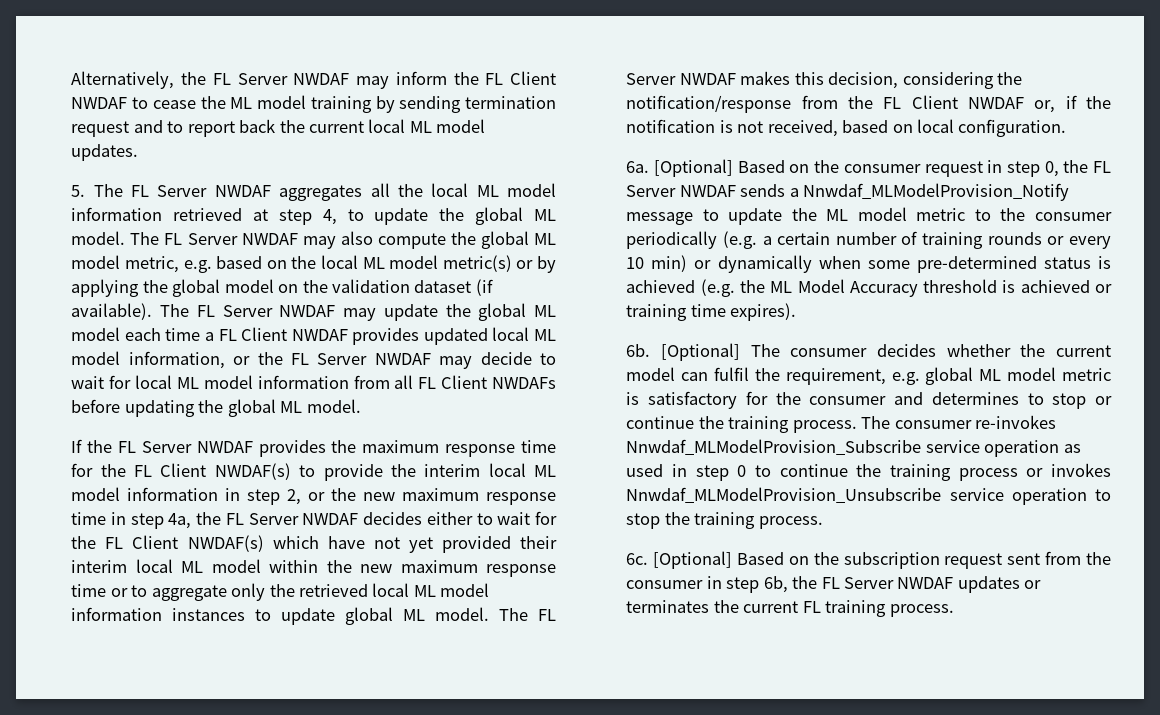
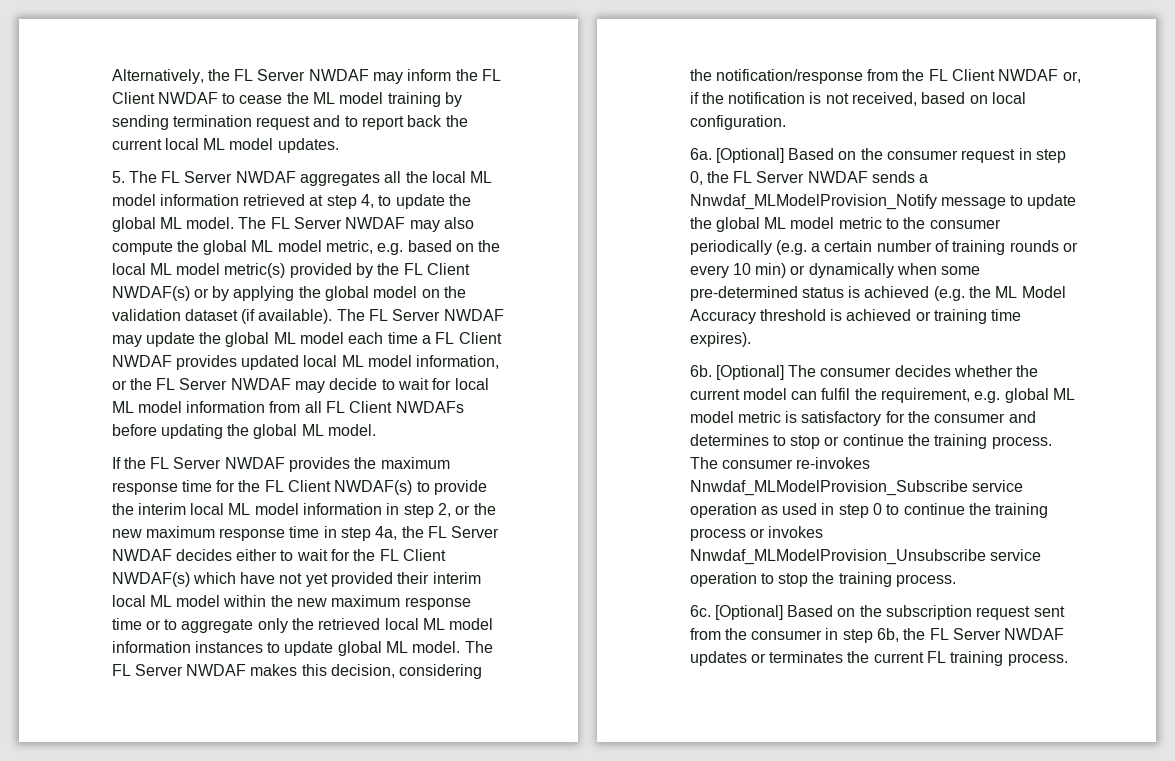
(512, 263) none -> [289,263,471,278] [111,286,190,301] provided by the FL Client NWDAF(s)
(817, 214) none -> [715,217,760,232] global

